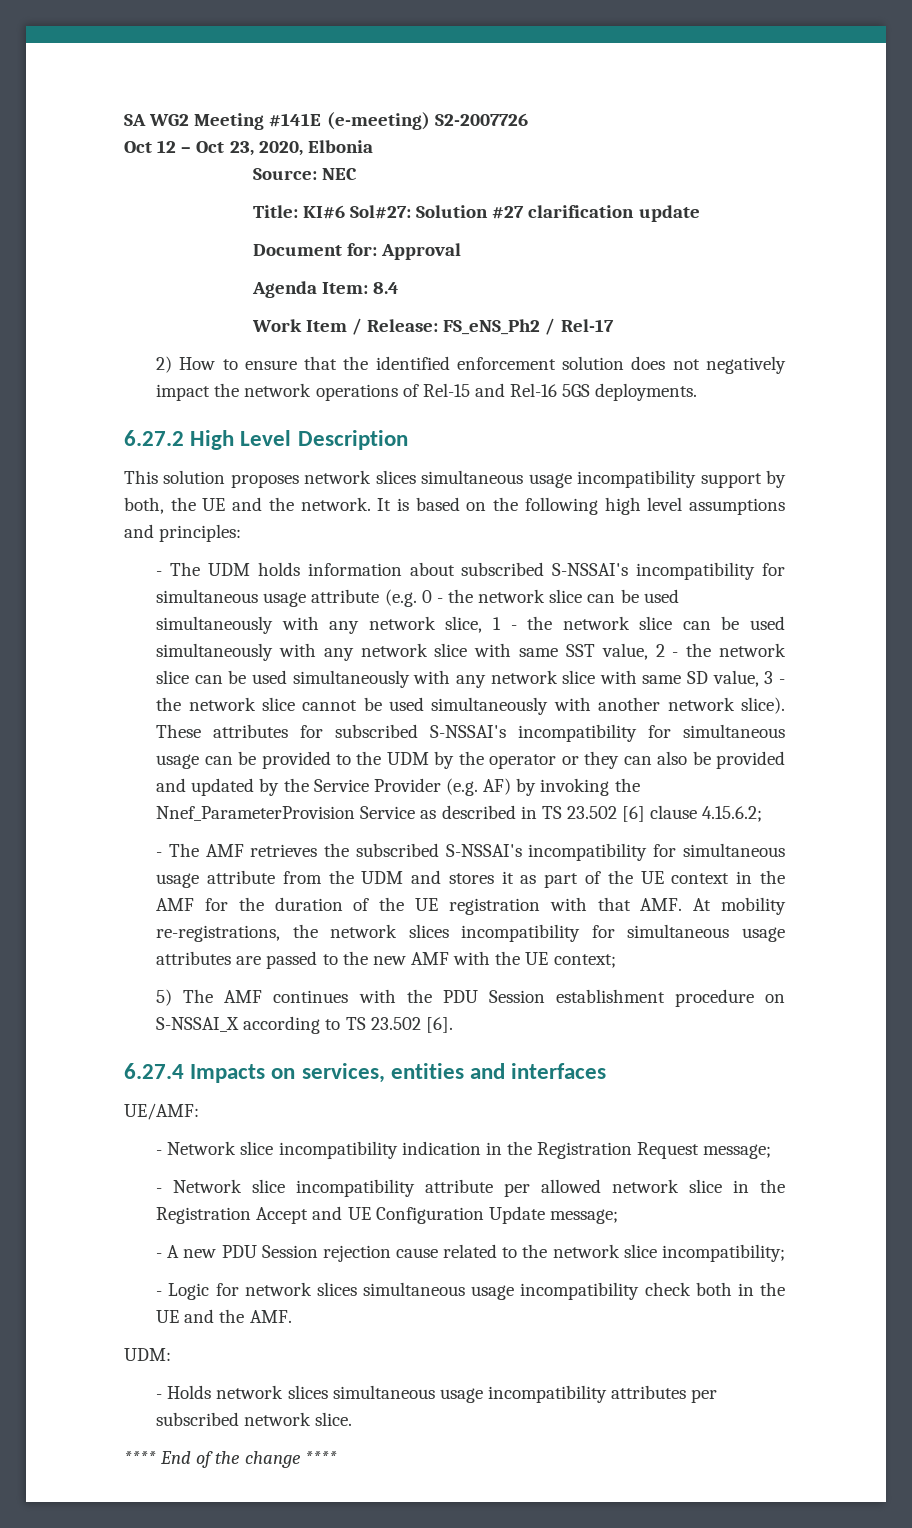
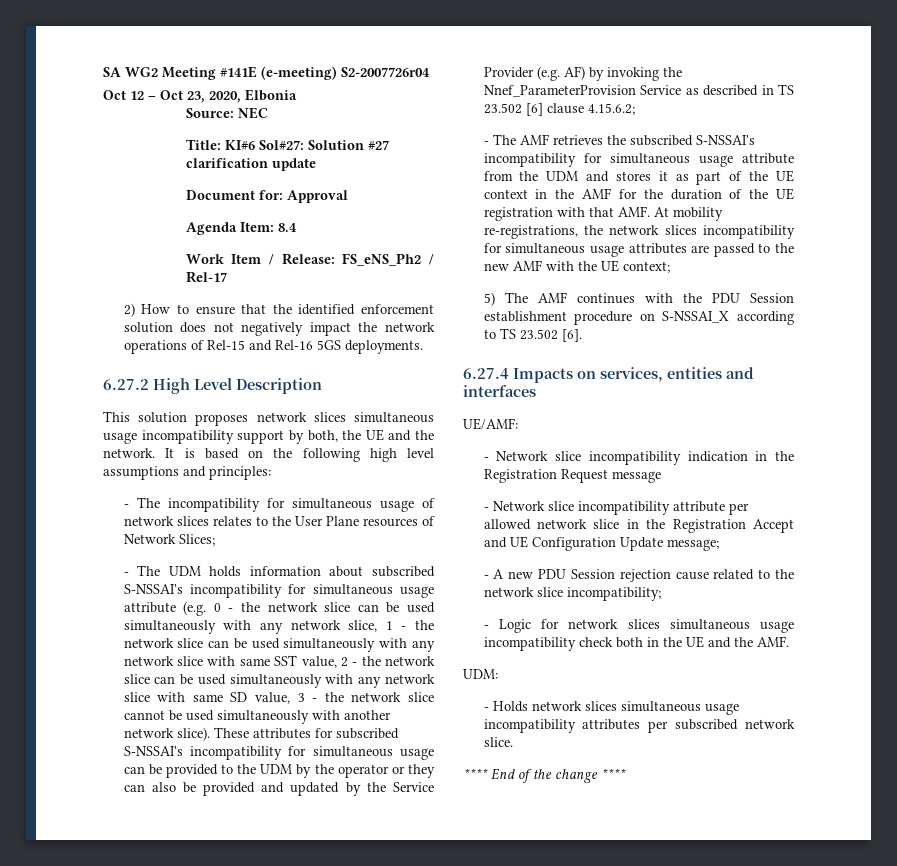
[434,113,528,126] S2-2007726 -> [341,67,430,77] S2-2007726r04
(242, 533) none -> [123,497,435,512] [123,516,436,527] [123,534,215,546] // - The incompatibility for simultaneous usage of network slices relates to the User Plane resources of Network Slices;
[703,1144,772,1159] message; -> [611,471,661,483] message

